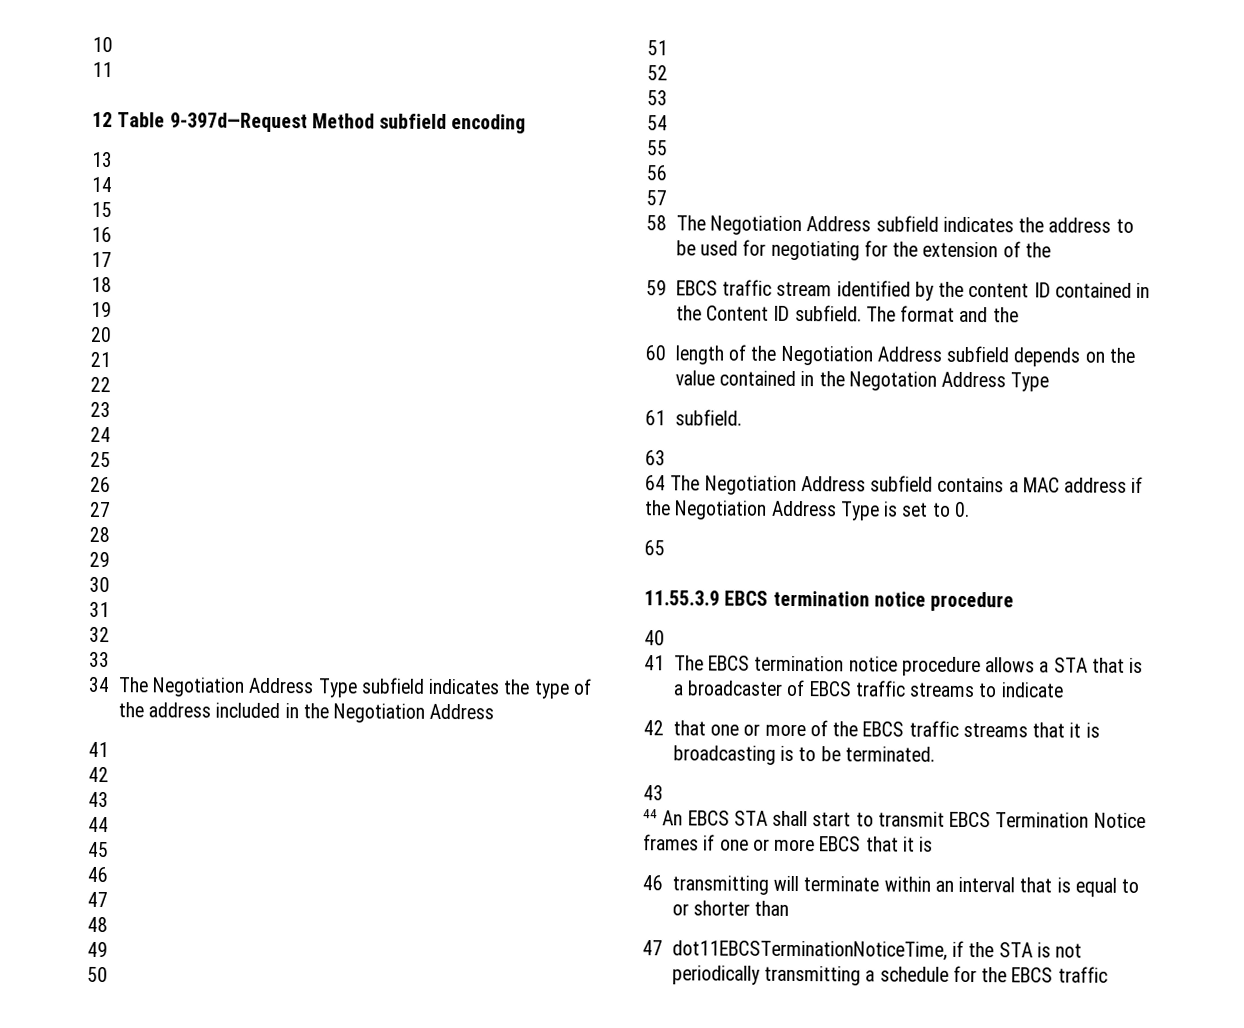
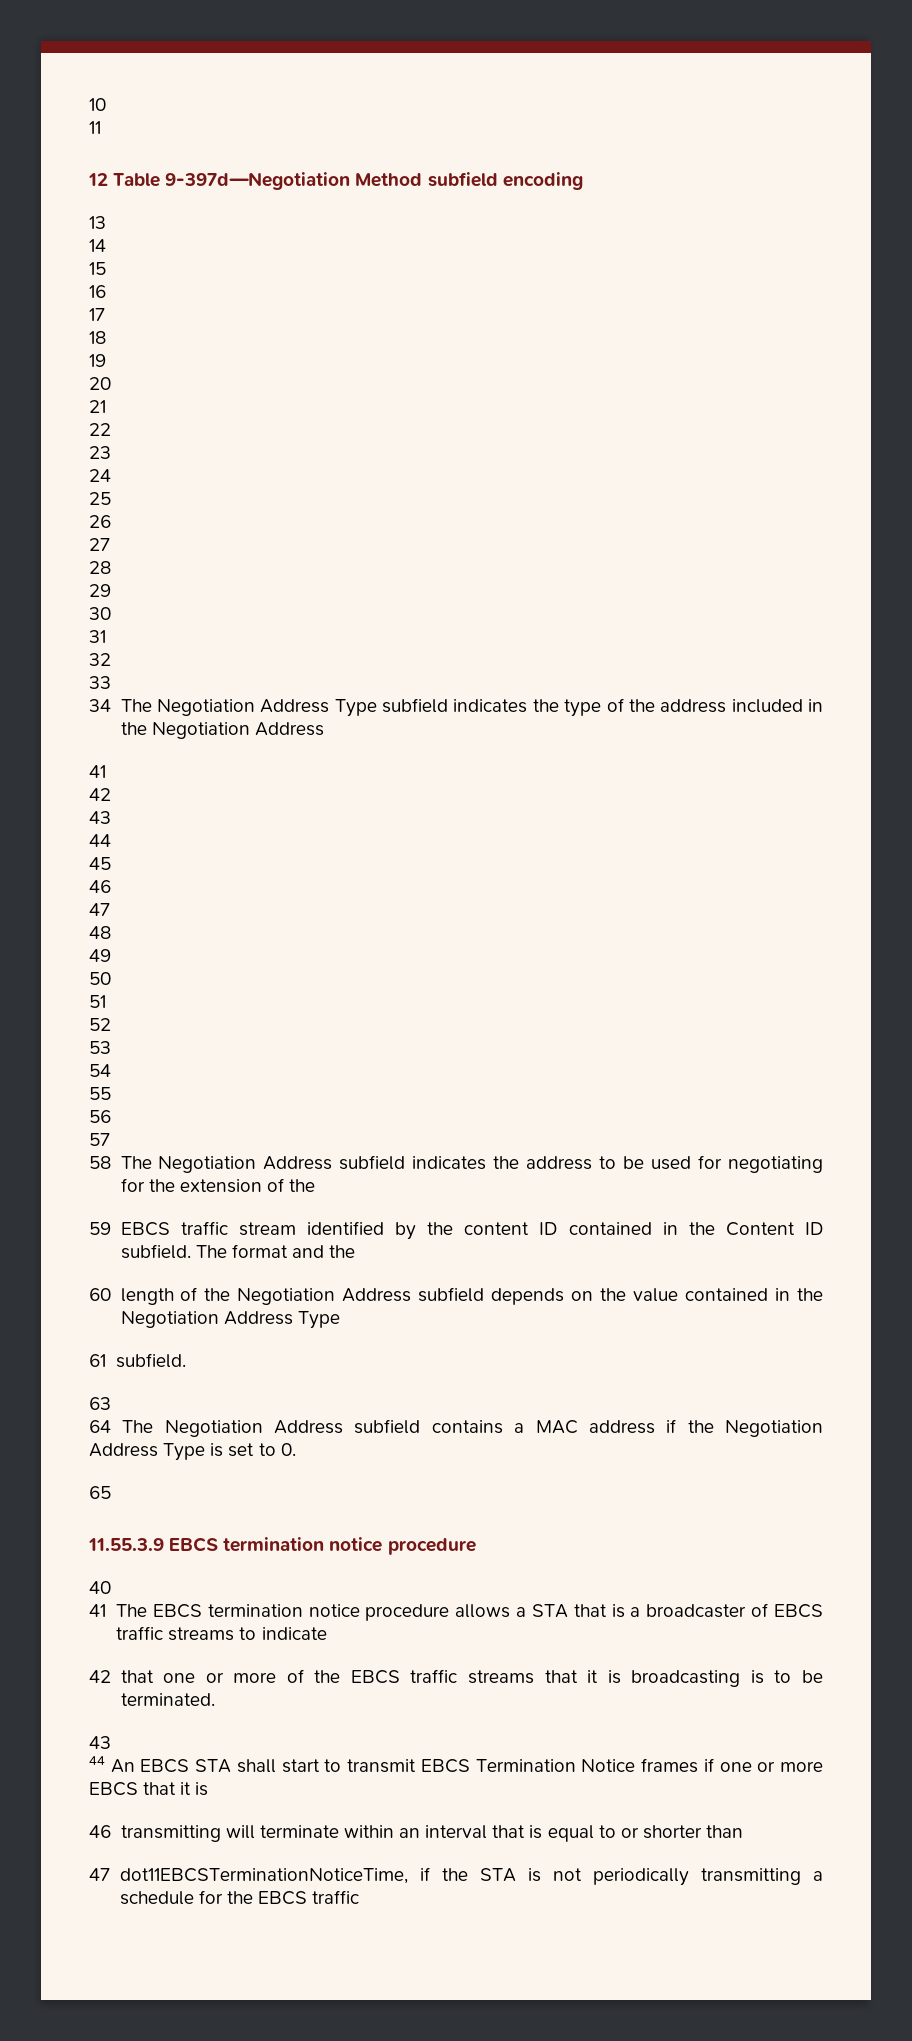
[169,112,308,133] 9-397d—Request -> [165,172,351,190] 9-397d—Negotiation
[848,371,937,391] Negotation -> [120,1311,219,1328] Negotiation

